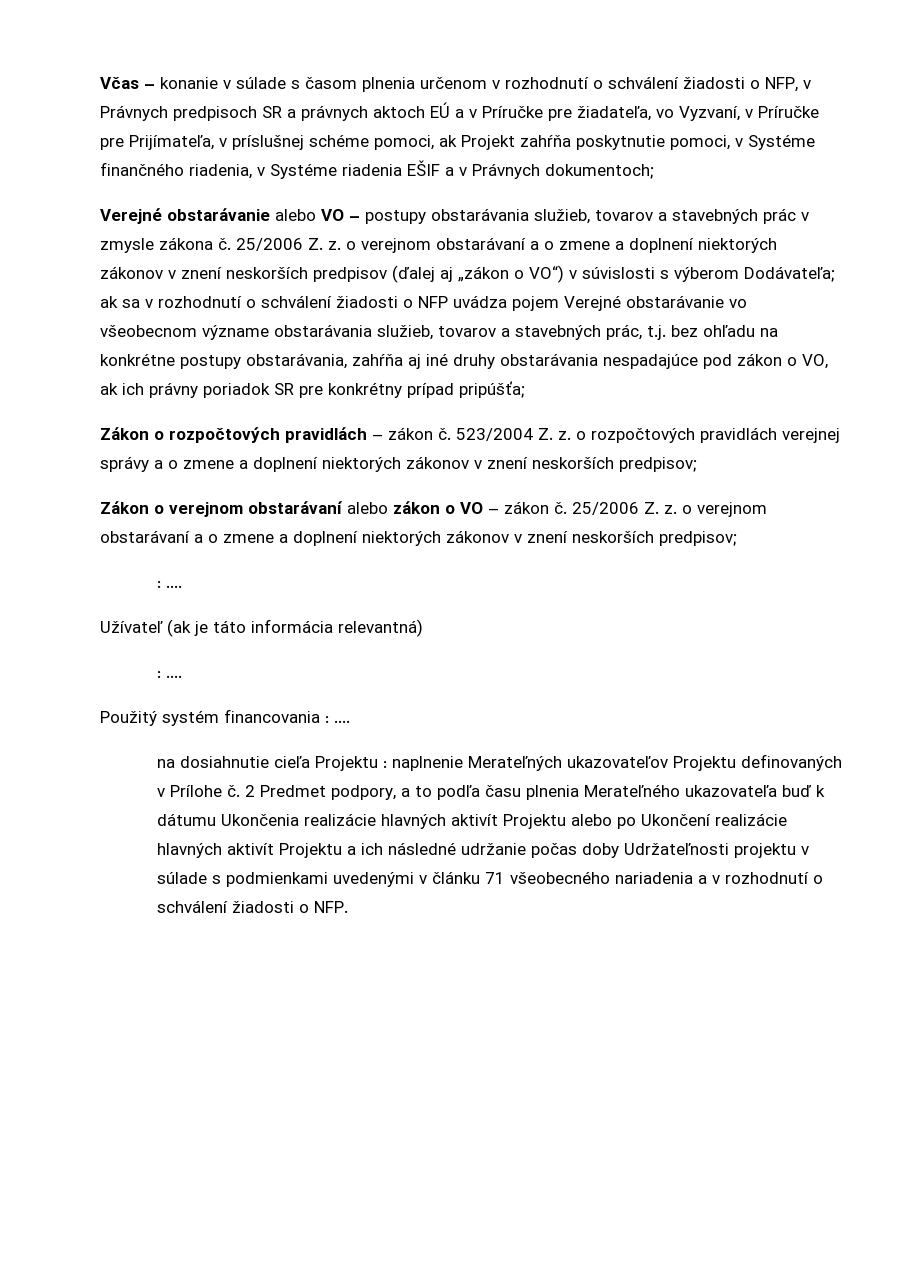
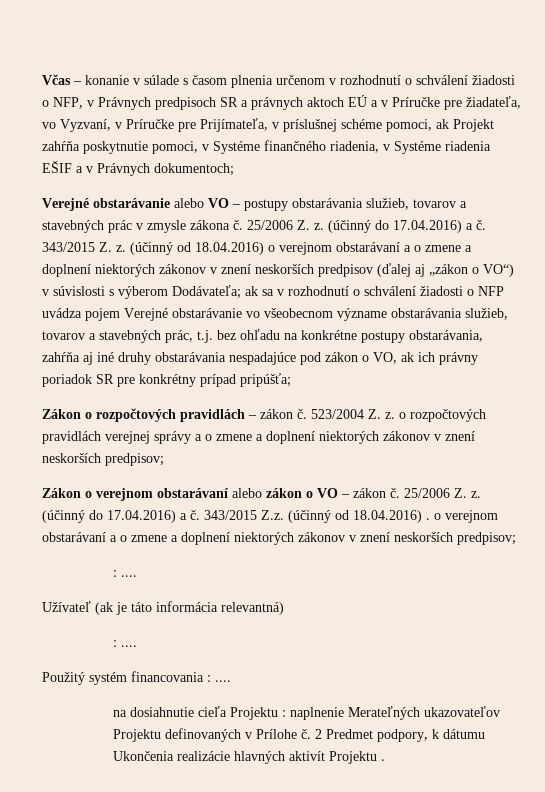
(341, 245) none -> [327,220,486,233] [41,242,264,255] (účinný do 17.04.2016) a č. 343/2015 Z. z. (účinný od 18.04.2016)
(677, 509) none -> [41,510,430,523] (účinný do 17.04.2016) a č. 343/2015 Z.z. (účinný od 18.04.2016) .
[400,784,811,800] a to podľa času plnenia Merateľného ukazovateľa buď -> (429, 735) none
[570,813,787,829] [156,842,809,858] [156,871,823,887] [156,900,348,913] alebo po Ukončení realizácie hlavných aktivít Projektu a ich následné udržanie počas doby Udržateľnosti projektu v súlade s podmienkami uvedenými v článku 71 všeobecného nariadenia a v rozhodnutí o schválení žiadosti o NFP. -> [381,759,386,761] .

